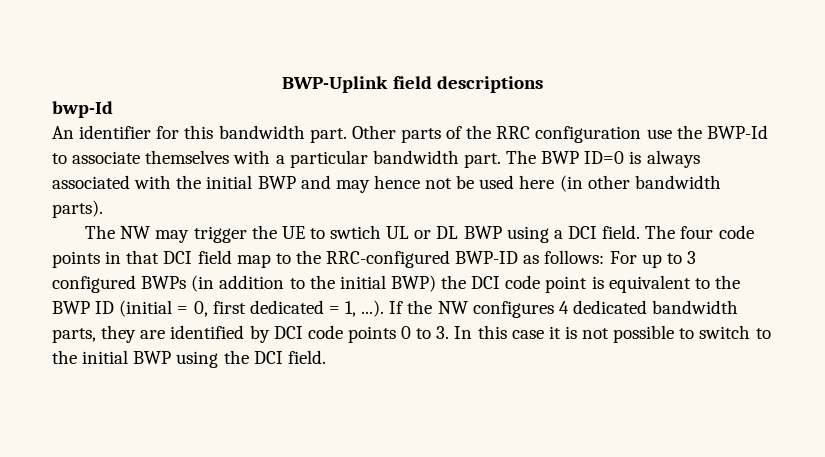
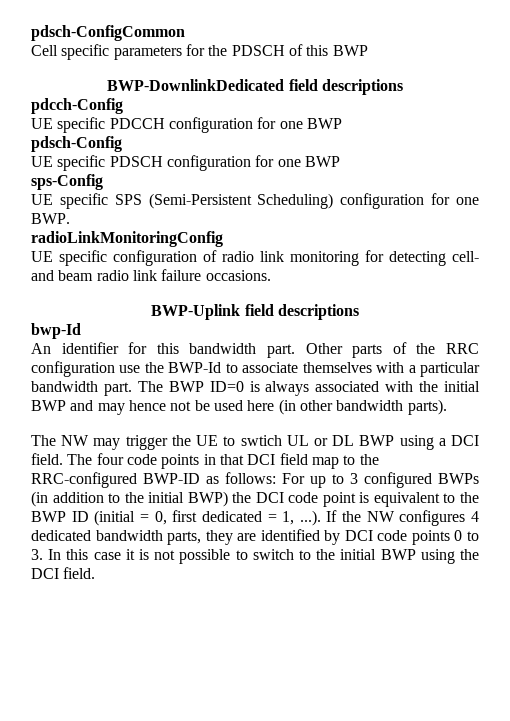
(282, 84) none -> [31,25,185,41] [31,44,368,60] [107,79,403,95] [31,98,123,114] [31,117,342,133] [31,136,122,152] [31,155,340,171] [31,174,103,190] [31,193,479,209] [31,213,70,224] [31,231,223,247] [31,250,479,266] [31,269,271,281] pdsch-ConfigCommon // Cell specific parameters for the PDSCH of this BWP // BWP-DownlinkDedicated field descriptions // pdcch-Config // UE specific PDCCH configuration for one BWP // pdsch-Config // UE specific PDSCH configuration for one BWP // sps-Config // UE specific SPS (Semi-Persistent Scheduling) configuration for one BWP. // radioLinkMonitoringConfig // UE specific configuration of radio link monitoring for detecting cell- and beam radio link failure occasions. //

